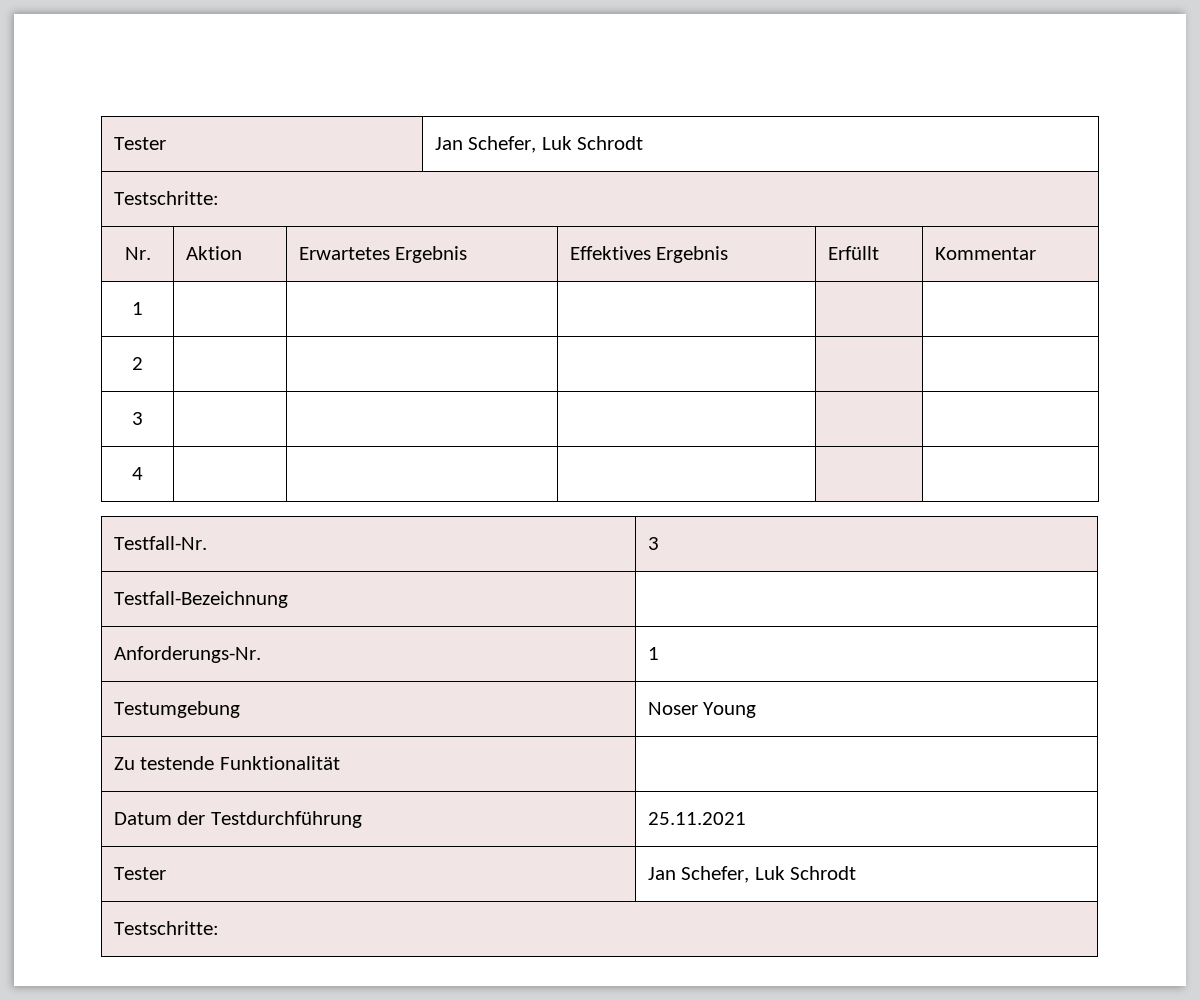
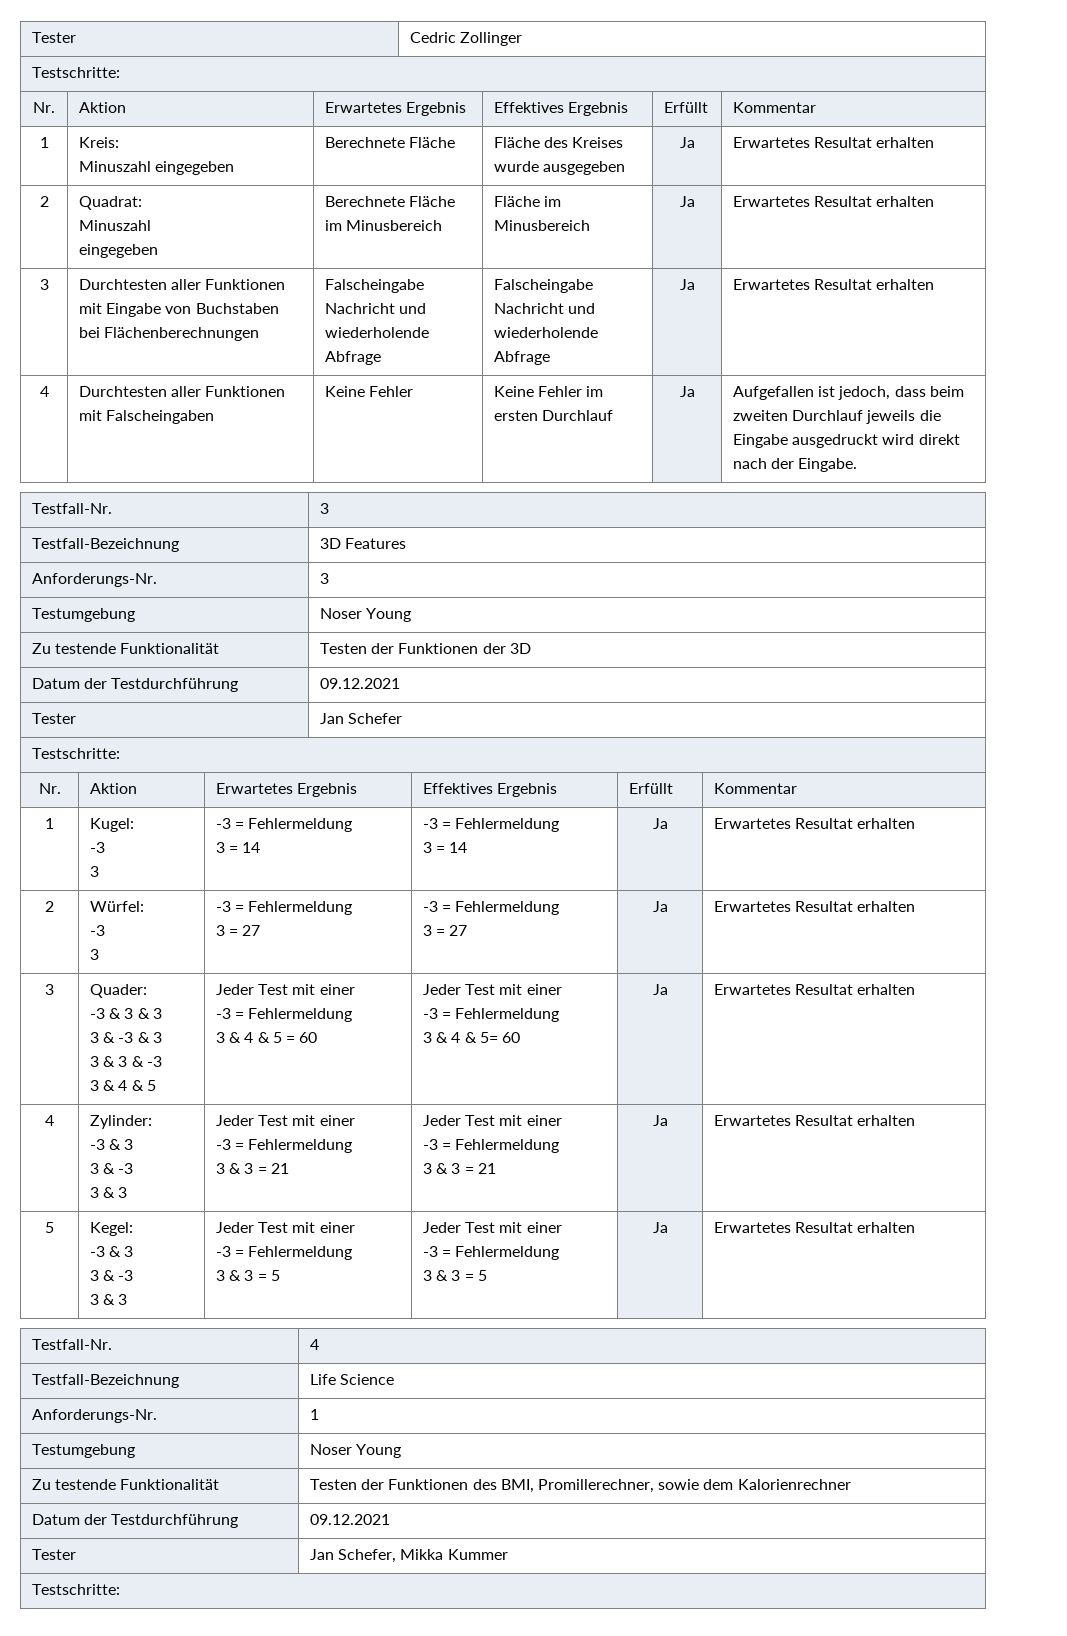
[113,137,166,150] [434,136,644,153] Tester | Jan Schefer, Luk Schrodt -> [32,32,77,43] [410,32,523,46] Tester | Cedric Zollinger
[132,357,143,370] [132,412,143,425] [132,467,143,480] [113,536,207,550] [647,537,659,550] [113,591,288,608] | | | | // 2 | | | | | // 3 | | | | | // 4 | | | | | // Testfall-Nr. | 3 // Testfall-Bezeichnung | -> [79,137,120,148] [79,161,235,175] [325,137,456,148] [494,137,624,148] [494,161,626,175] [679,137,695,148] [733,137,935,148] [39,196,49,207] [79,196,143,210] [79,220,152,231] [79,244,159,258] [325,196,456,207] [325,220,443,231] [494,196,562,207] [494,220,591,231] [679,196,695,207] [733,196,935,207] [39,279,49,290] [79,279,286,290] [79,303,279,317] [79,327,260,341] [325,279,425,293] [325,303,427,314] [325,327,430,338] [325,351,382,365] [494,279,594,293] [494,303,596,314] [494,327,599,338] [494,351,551,365] [679,279,695,290] [733,279,935,290] [39,386,49,397] [79,386,286,397] [79,410,215,424] [325,386,414,397] [494,386,604,397] [494,410,614,421] [679,386,695,397] [733,386,964,400] [733,410,941,424] [733,434,960,448] [733,458,858,472] [32,503,113,514] [320,503,330,514] [32,538,180,552] [320,538,407,549] [32,573,158,587] [320,573,330,584] [32,608,136,622] [320,608,412,622] [32,643,220,654] [320,643,531,654] [32,678,239,692] [320,678,401,689] [32,713,77,724] [320,713,403,724] [32,748,121,759] [38,783,61,794] [90,783,138,794] [216,783,358,797] [423,783,558,797] [629,783,674,794] [714,783,798,794] [45,818,54,829] [90,818,135,832] [90,842,106,853] [90,866,100,877] [216,818,353,832] [216,842,261,853] [423,818,560,832] [423,842,468,853] [652,818,668,829] [714,818,916,829] [45,901,54,912] [90,901,145,912] [90,925,106,936] [90,949,100,960] [216,901,353,915] [216,925,261,936] [423,901,560,915] [423,925,468,936] [652,901,668,912] [714,901,916,912] [45,984,54,995] [90,984,148,998] [90,1008,162,1019] [90,1032,162,1043] [90,1056,162,1067] [90,1080,156,1091] [216,984,355,995] [216,1008,353,1022] [216,1032,318,1043] [423,984,562,995] [423,1008,560,1022] [423,1032,520,1043] [652,984,668,995] [714,984,916,995] [45,1115,54,1126] [90,1115,153,1129] [90,1139,134,1150] [90,1163,134,1174] [90,1187,128,1198] [216,1115,355,1126] [216,1139,353,1153] [216,1163,289,1174] [423,1115,562,1126] [423,1139,560,1153] [423,1163,496,1174] [652,1115,668,1126] [714,1115,916,1126] [45,1222,54,1233] [90,1222,134,1236] [90,1246,134,1257] [90,1270,134,1281] [90,1294,128,1305] [216,1222,355,1233] [216,1246,353,1260] [216,1270,280,1281] [423,1222,562,1233] [423,1246,560,1260] [423,1270,487,1281] [652,1222,668,1233] [714,1222,916,1233] [32,1339,113,1350] [310,1339,320,1350] [32,1374,180,1388] [310,1374,395,1385] Kreis: // Minuszahl eingegeben | Berechnete Fläche | Fläche des Kreises wurde ausgegeben | Ja | Erwartetes Resultat erhalten // 2 | Quadrat: // Minuszahl // eingegeben | Berechnete Fläche im Minusbereich | Fläche im Minusbereich | Ja | Erwartetes Resultat erhalten // 3 | Durchtesten aller Funktionen mit Eingabe von Buchstaben bei Flächenberechnungen | Falscheingabe Nachricht und wiederholende Abfrage | Falscheingabe Nachricht und wiederholende Abfrage | Ja | Erwartetes Resultat erhalten // 4 | Durchtesten aller Funktionen mit Falscheingaben | Keine Fehler | Keine Fehler im ersten Durchlauf | Ja | Aufgefallen ist jedoch, dass beim zweiten Durchlauf jeweils die Eingabe ausgedruckt wird direkt nach der Eingabe. // Testfall-Nr. | 3 // Testfall-Bezeichnung | 3D Features // Anforderungs-Nr. | 3 // Testumgebung | Noser Young // Zu testende Funktionalität | Testen der Funktionen der 3D // Datum der Testdurchführung | 09.12.2021 // Tester | Jan Schefer // Testschritte: // Nr. | Aktion | Erwartetes Ergebnis | Effektives Ergebnis | Erfüllt | Kommentar // 1 | Kugel: // -3 // 3 | -3 = Fehlermeldung // 3 = 14 | -3 = Fehlermeldung // 3 = 14 | Ja | Erwartetes Resultat erhalten // 2 | Würfel: // -3 // 3 | -3 = Fehlermeldung // 3 = 27 | -3 = Fehlermeldung // 3 = 27 | Ja | Erwartetes Resultat erhalten // 3 | Quader: // -3 & 3 & 3 // 3 & -3 & 3 // 3 & 3 & -3 // 3 & 4 & 5 | Jeder Test mit einer // -3 = Fehlermeldung // 3 & 4 & 5 = 60 | Jeder Test mit einer // -3 = Fehlermeldung // 3 & 4 & 5= 60 | Ja | Erwartetes Resultat erhalten // 4 | Zylinder: // -3 & 3 // 3 & -3 // 3 & 3 | Jeder Test mit einer // -3 = Fehlermeldung // 3 & 3 = 21 | Jeder Test mit einer // -3 = Fehlermeldung // 3 & 3 = 21 | Ja | Erwartetes Resultat erhalten // 5 | Kegel: // -3 & 3 // 3 & -3 // 3 & 3 | Jeder Test mit einer // -3 = Fehlermeldung // 3 & 3 = 5 | Jeder Test mit einer // -3 = Fehlermeldung // 3 & 3 = 5 | Ja | Erwartetes Resultat erhalten // Testfall-Nr. | 4 // Testfall-Bezeichnung | Life Science
[113,811,362,828] [647,812,746,825] [113,867,166,880] [647,866,857,883] // Datum der Testdurchführung | 25.11.2021 // Tester | Jan Schefer, Luk Schrodt -> [310,1479,851,1493] [32,1514,239,1528] [310,1514,391,1525] [32,1549,77,1560] [310,1549,508,1563] Testen der Funktionen des BMI, Promillerechner, sowie dem Kalorienrechner // Datum der Testdurchführung | 09.12.2021 // Tester | Jan Schefer, Mikka Kummer

